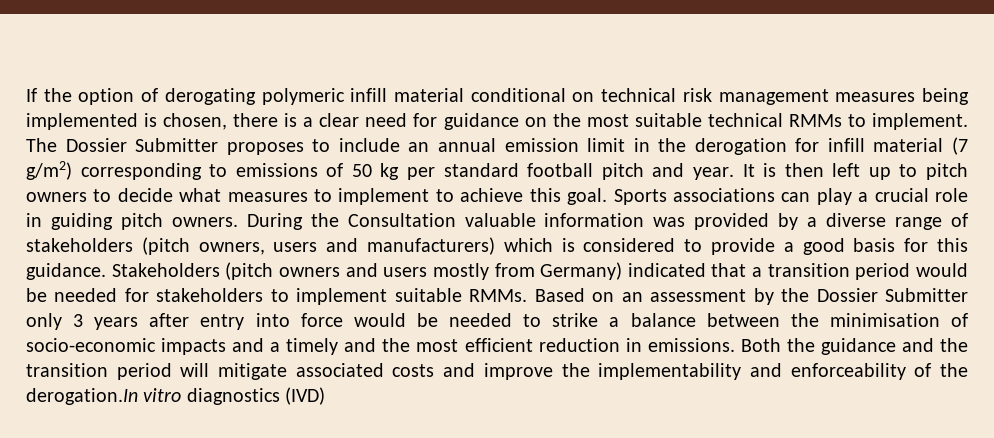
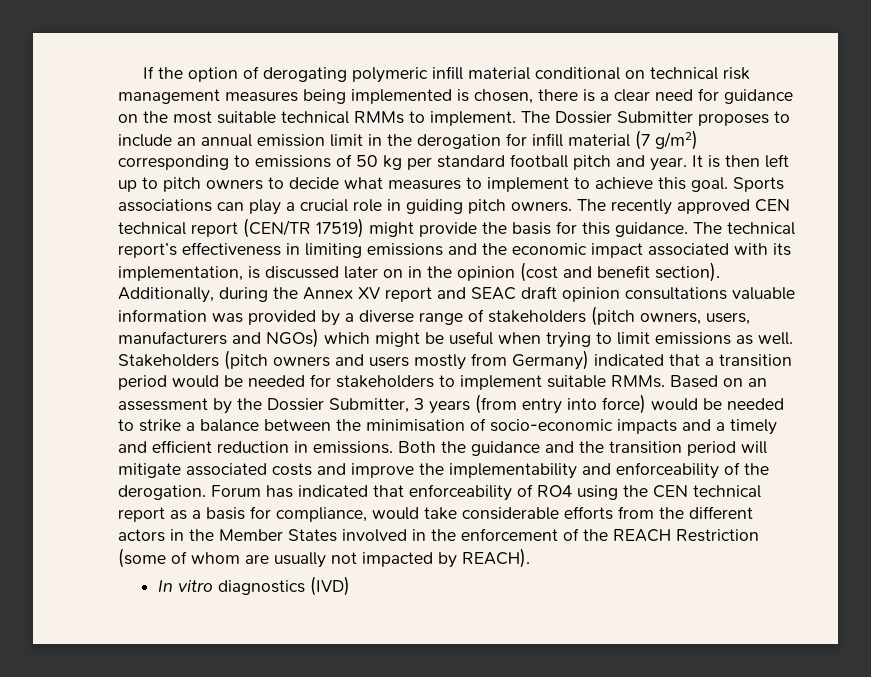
[246,213,456,230] During the Consultation -> [577,199,790,215] [118,218,795,238] [118,242,791,258] [118,262,720,282] [118,286,727,303] The recently approved CEN technical report (CEN/TR 17519) might provide the basis for this guidance. The technical report’s effectiveness in limiting emissions and the economic impact associated with its implementation, is discussed later on in the opinion (cost and benefit section). Additionally, during the Annex XV report and SEAC draft opinion consultations
[273,237,968,255] [26,263,106,280] users and manufacturers) which is considered to provide a good basis for this guidance. -> [706,312,750,325] [118,328,793,348] users, manufacturers and NGOs) which might be useful when trying to limit emissions as well.
[885,288,969,302] [26,313,62,330] Submitter only -> [329,398,409,413] Submitter,
[149,313,190,327] after -> [475,394,517,414] (from
[300,313,343,327] force -> [602,394,646,414] force)
[382,338,459,352] the most -> (147, 447) none
[26,388,138,405] derogation.In -> [118,484,761,501] [118,506,753,522] [118,528,759,542] [118,548,530,568] [158,580,174,592] derogation. Forum has indicated that enforceability of RO4 using the CEN technical report as a basis for compliance, would take considerable efforts from the different actors in the Member States involved in the enforcement of the REACH Restriction (some of whom are usually not impacted by REACH). // In

